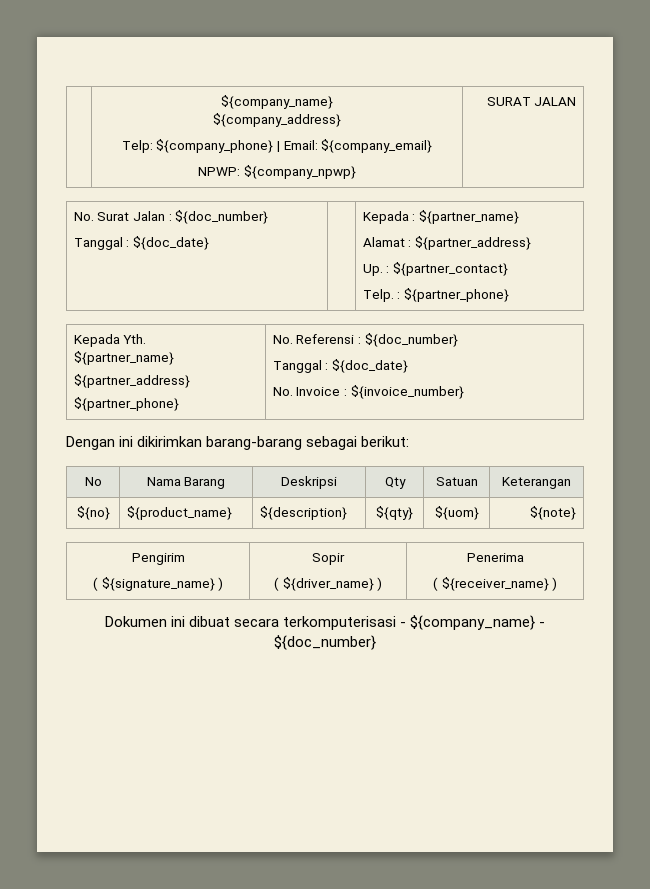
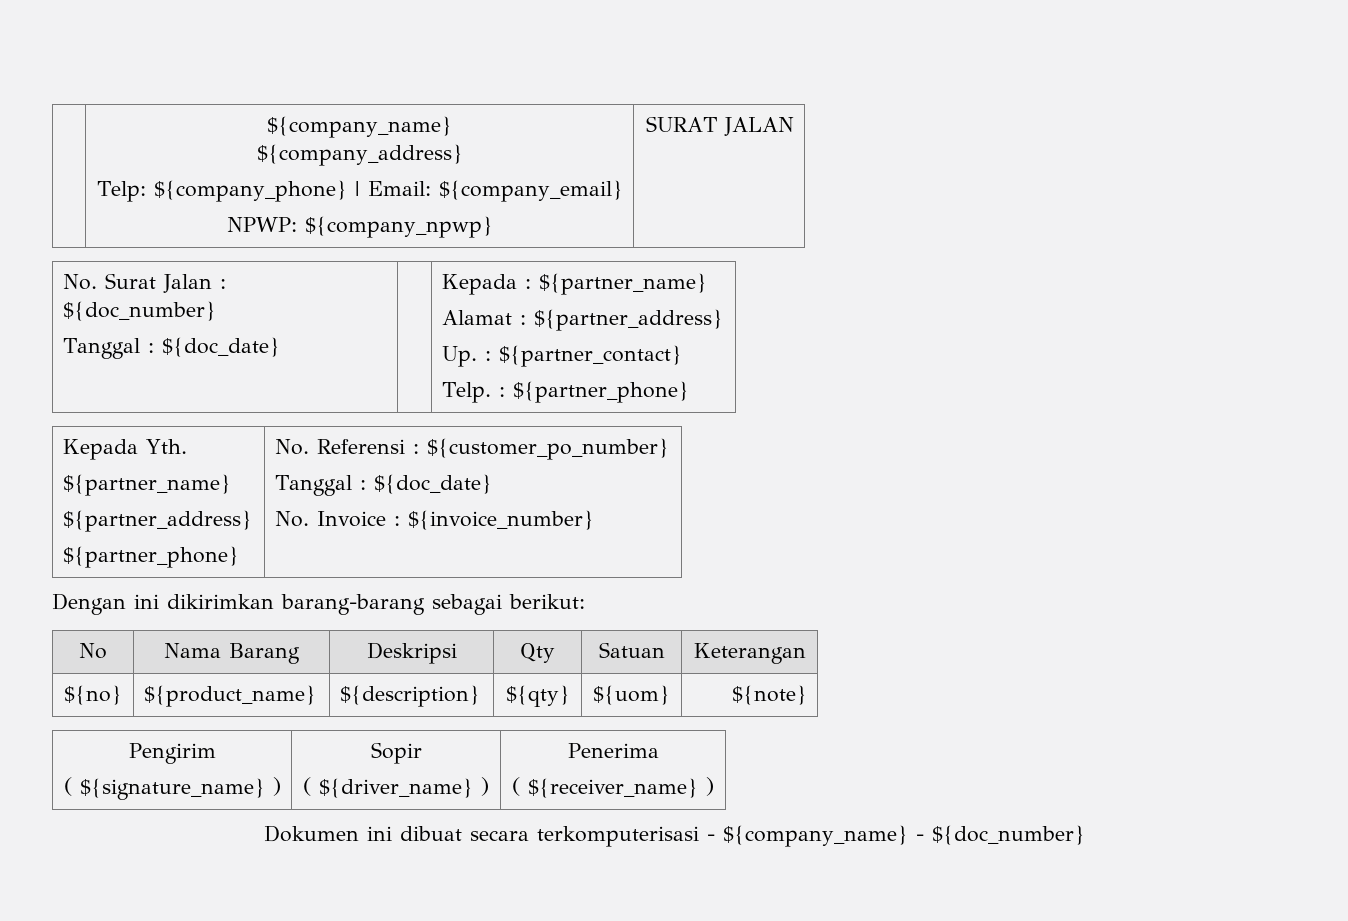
[364,333,458,347] ${doc_number} -> [427,438,670,460] ${customer_po_number}

